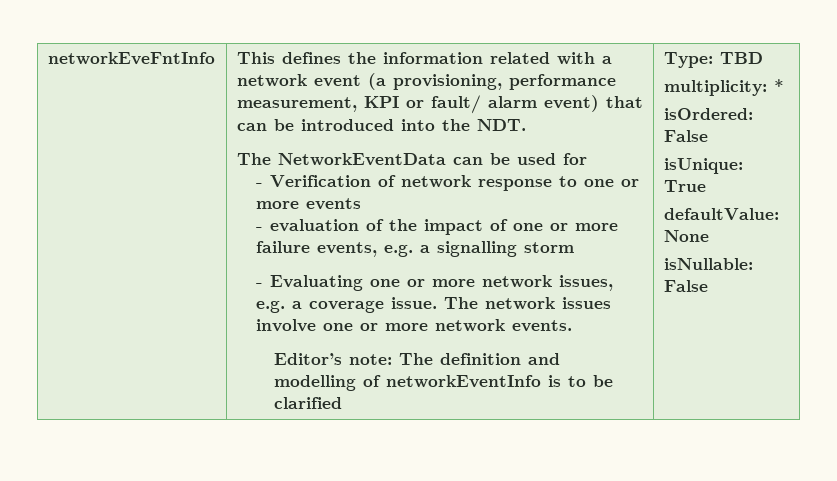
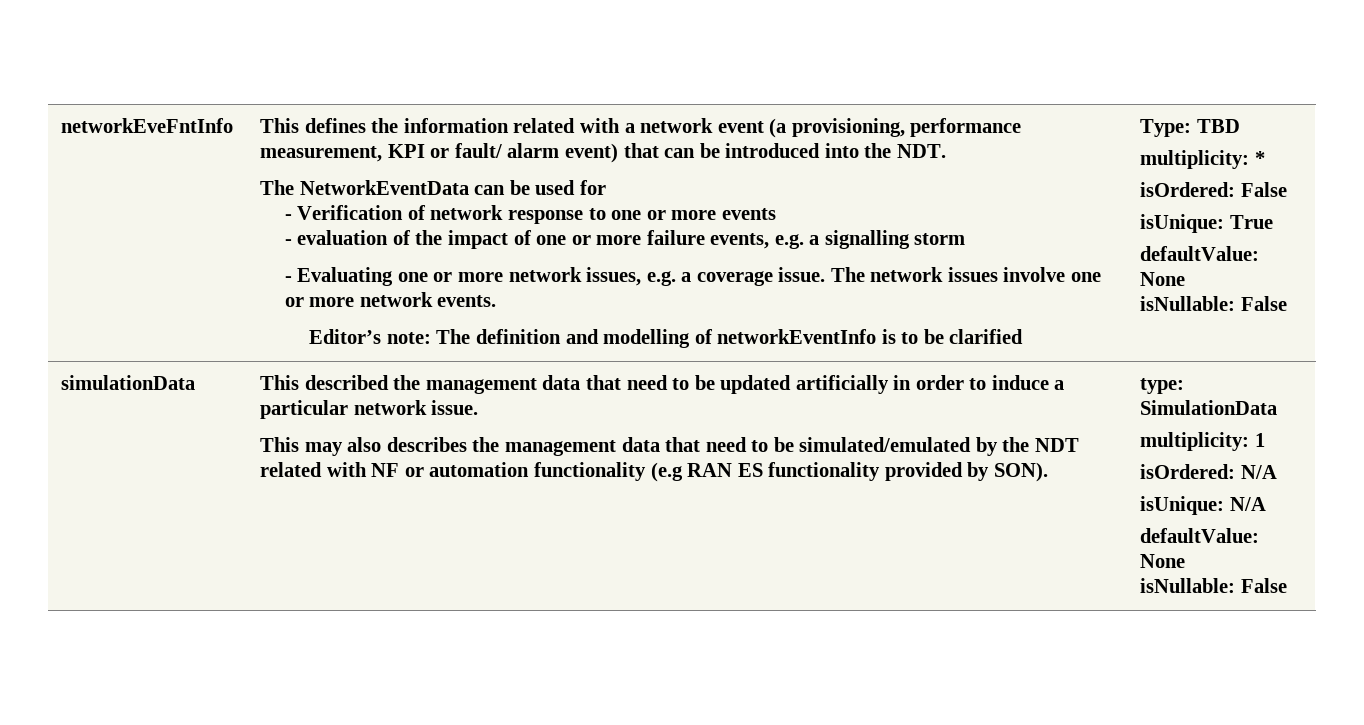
(708, 286) none -> [61,375,196,390] [260,375,1065,394] [260,400,479,419] [260,437,1079,456] [260,462,1048,482] [1140,378,1185,394] [1140,400,1278,415] [1140,432,1265,451] [1140,464,1277,479] [1140,496,1266,515] [1140,528,1260,543] [1140,554,1186,568] [1140,578,1287,593] // simulationData | This described the management data that need to be updated artificially in order to induce a particular network issue. // This may also describes the management data that need to be simulated/emulated by the NDT related with NF or automation functionality (e.g RAN ES functionality provided by SON). | type: SimulationData // multiplicity: 1 // isOrdered: N/A // isUnique: N/A // defaultValue: None // isNullable: False

